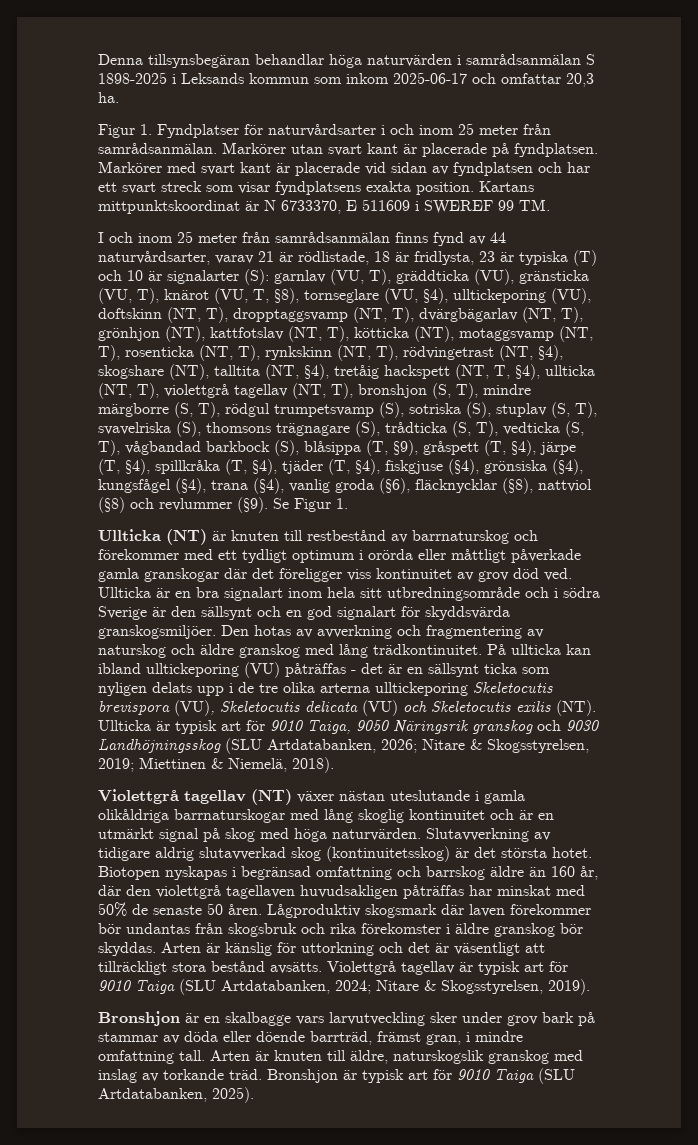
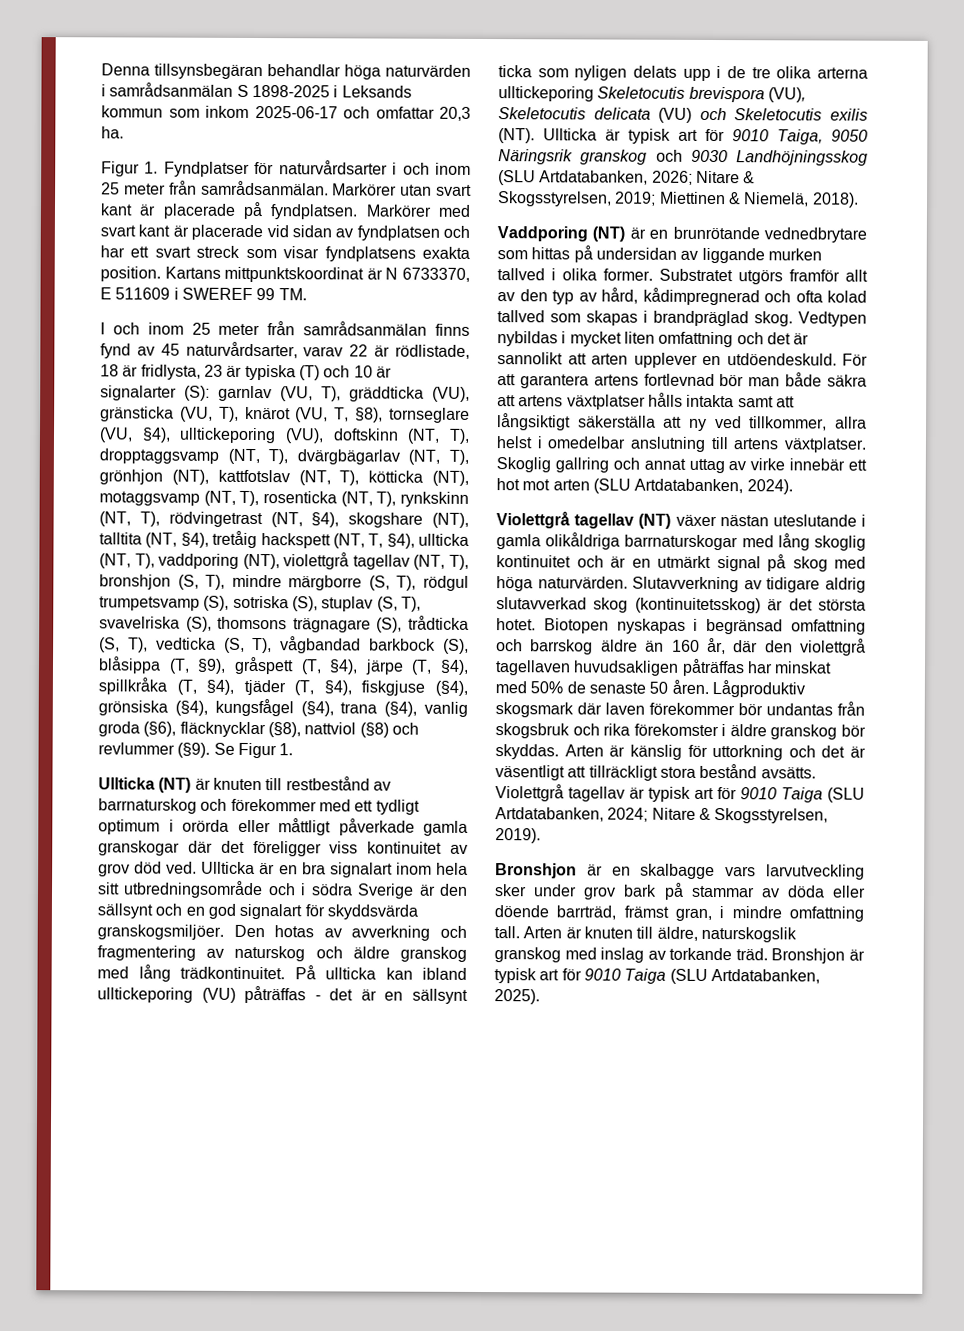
[490,232,506,243] 44 -> [160,343,180,356] 45
[258,251,274,262] 21 -> [349,344,369,357] 22
(159, 391) none -> [158,553,280,570] vaddporing (NT),
(334, 765) none -> [497,226,867,243] [497,245,822,264] [497,268,868,285] [497,287,867,306] [497,310,867,327] [497,331,810,348] [497,352,868,368] [497,372,867,389] [497,392,795,410] [497,413,868,431] [496,436,866,453] [496,457,867,474] [496,478,793,495] // Vaddporing (NT) är en brunrötande vednedbrytare som hittas på undersidan av liggande murken tallved i olika former. Substratet utgörs framför allt av den typ av hård, kådimpregnerad och ofta kolad tallved som skapas i brandpräglad skog. Vedtypen nybildas i mycket liten omfattning och det är sannolikt att arten upplever en utdöendeskuld. För att garantera artens fortlevnad bör man både säkra att artens växtplatser hålls intakta samt att långsiktigt säkerställa att ny ved tillkommer, allra helst i omedelbar anslutning till artens växtplatser. Skoglig gallring och annat uttag av virke innebär ett hot mot arten (SLU Artdatabanken, 2024).

